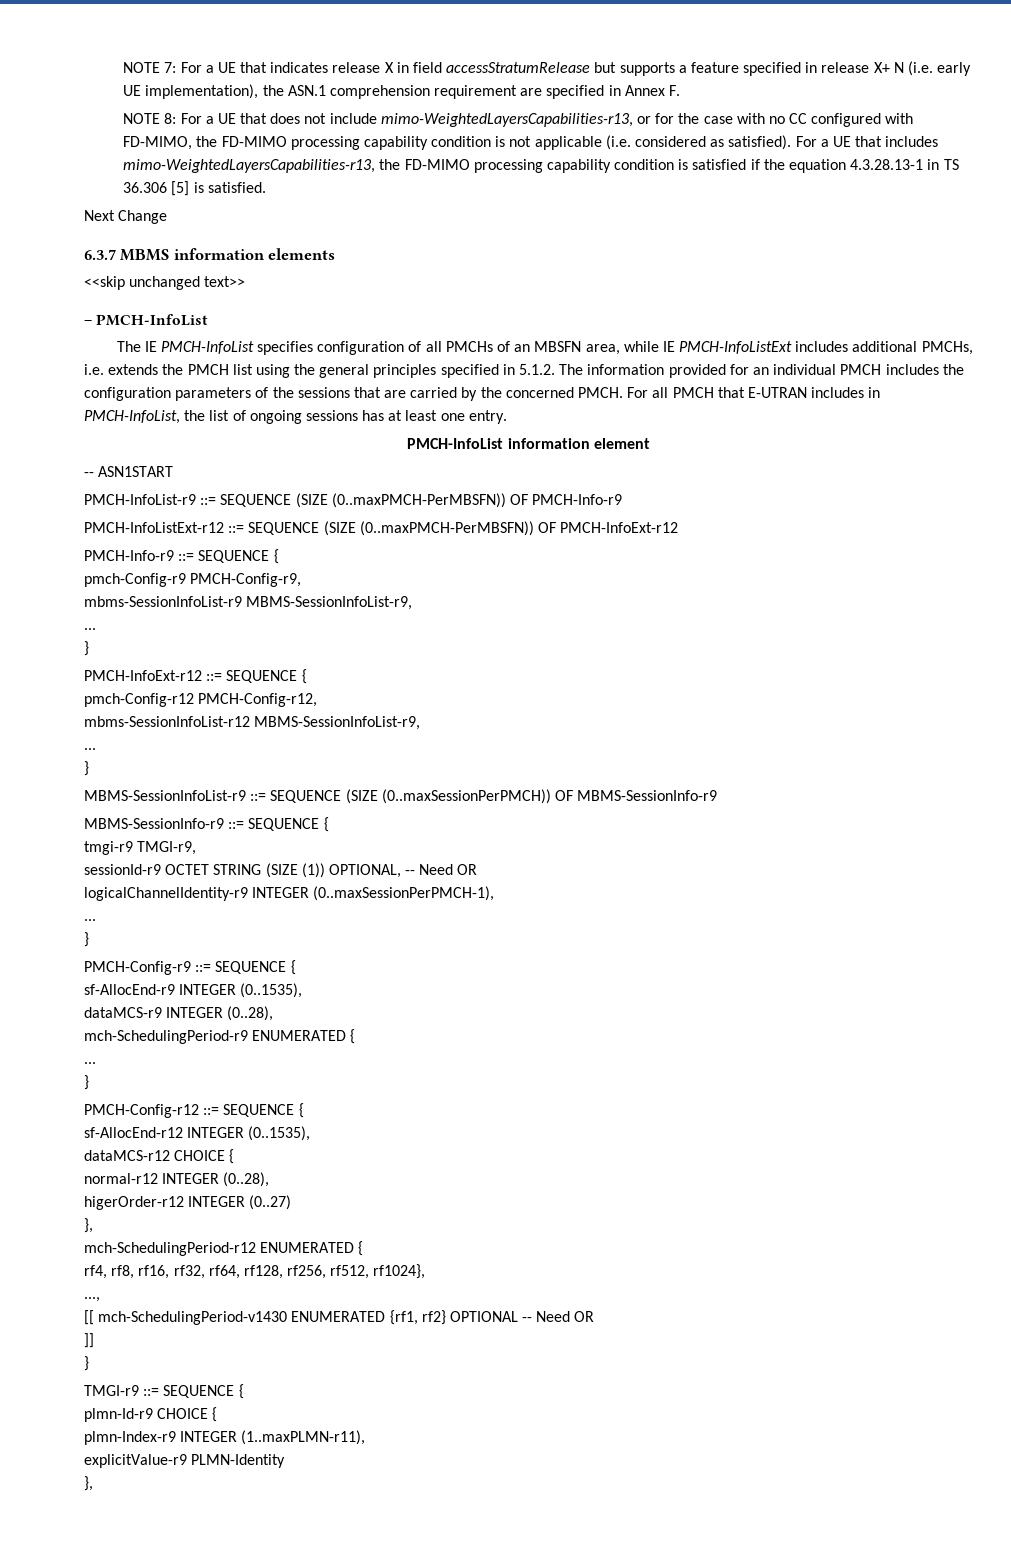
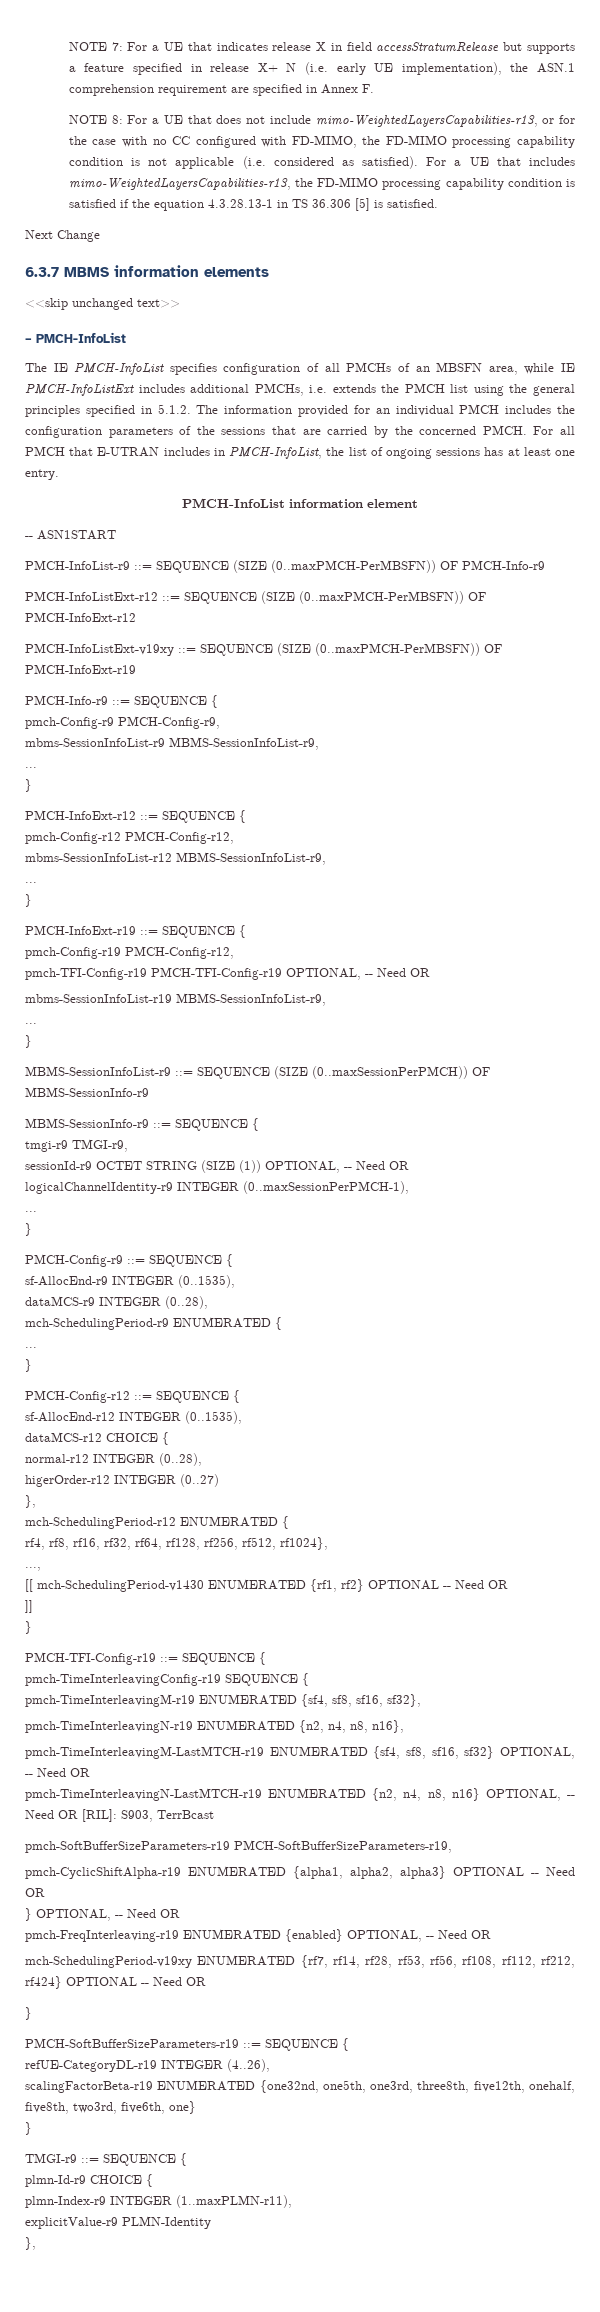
(679, 527) none -> [25,643,502,656] [25,664,136,674] // PMCH-InfoListExt-v19xy ::= SEQUENCE (SIZE (0..maxPMCH-PerMBSFN)) OF PMCH-InfoExt-r19
(89, 768) none -> [25,925,246,938] [25,946,234,959] [25,967,430,980] [25,993,326,1006] [25,1023,37,1024] [25,1035,32,1048] // PMCH-InfoExt-r19 ::= SEQUENCE { // pmch-Config-r19 PMCH-Config-r12, // pmch-TFI-Config-r19 PMCH-TFI-Config-r19 OPTIONAL, -- Need OR // mbms-SessionInfoList-r19 MBMS-SessionInfoList-r9, // ... // }
(89, 1363) none -> [25,1652,266,1665] [25,1673,309,1686] [25,1694,421,1707] [25,1720,404,1733] [25,1746,575,1759] [25,1768,90,1777] [25,1788,575,1801] [25,1809,214,1822] [25,1840,452,1853] [25,1866,575,1879] [25,1888,45,1897] [25,1908,180,1921] [25,1929,491,1942] [25,1955,575,1968] [25,1976,206,1989] [25,2007,32,2020] [25,2038,349,2051] [25,2059,270,2072] [25,2080,575,2093] [25,2101,196,2114] [25,2122,32,2135] // PMCH-TFI-Config-r19 ::= SEQUENCE { // pmch-TimeInterleavingConfig-r19 SEQUENCE { // pmch-TimeInterleavingM-r19 ENUMERATED {sf4, sf8, sf16, sf32}, // pmch-TimeInterleavingN-r19 ENUMERATED {n2, n4, n8, n16}, // pmch-TimeInterleavingM-LastMTCH-r19 ENUMERATED {sf4, sf8, sf16, sf32} OPTIONAL, -- Need OR // pmch-TimeInterleavingN-LastMTCH-r19 ENUMERATED {n2, n4, n8, n16} OPTIONAL, -- Need OR [RIL]: S903, TerrBcast // pmch-SoftBufferSizeParameters-r19 PMCH-SoftBufferSizeParameters-r19, // pmch-CyclicShiftAlpha-r19 ENUMERATED {alpha1, alpha2, alpha3} OPTIONAL -- Need OR // } OPTIONAL, -- Need OR // pmch-FreqInterleaving-r19 ENUMERATED {enabled} OPTIONAL, -- Need OR // mch-SchedulingPeriod-v19xy ENUMERATED {rf7, rf14, rf28, rf53, rf56, rf108, rf112, rf212, rf424} OPTIONAL -- Need OR // } // PMCH-SoftBufferSizeParameters-r19 ::= SEQUENCE { // refUE-CategoryDL-r19 INTEGER (4..26), // scalingFactorBeta-r19 ENUMERATED {one32nd, one5th, one3rd, three8th, five12th, onehalf, five8th, two3rd, five6th, one} // }

